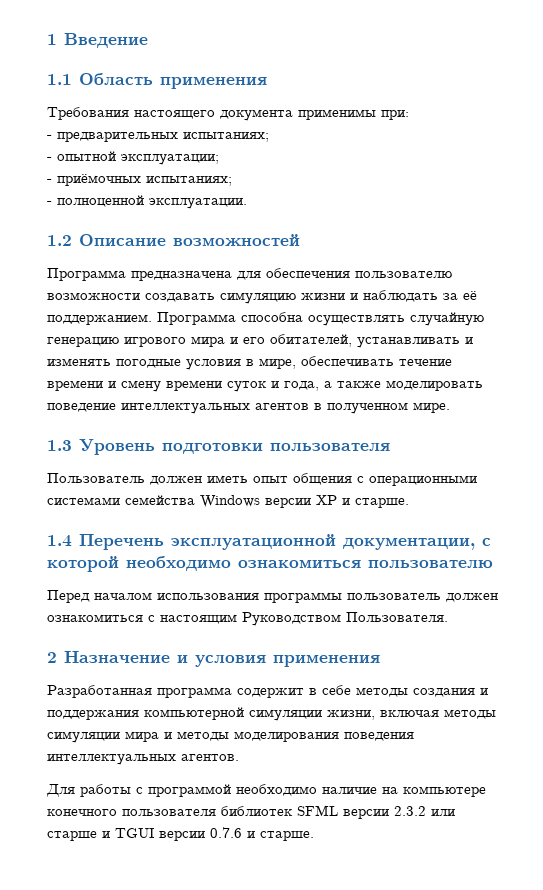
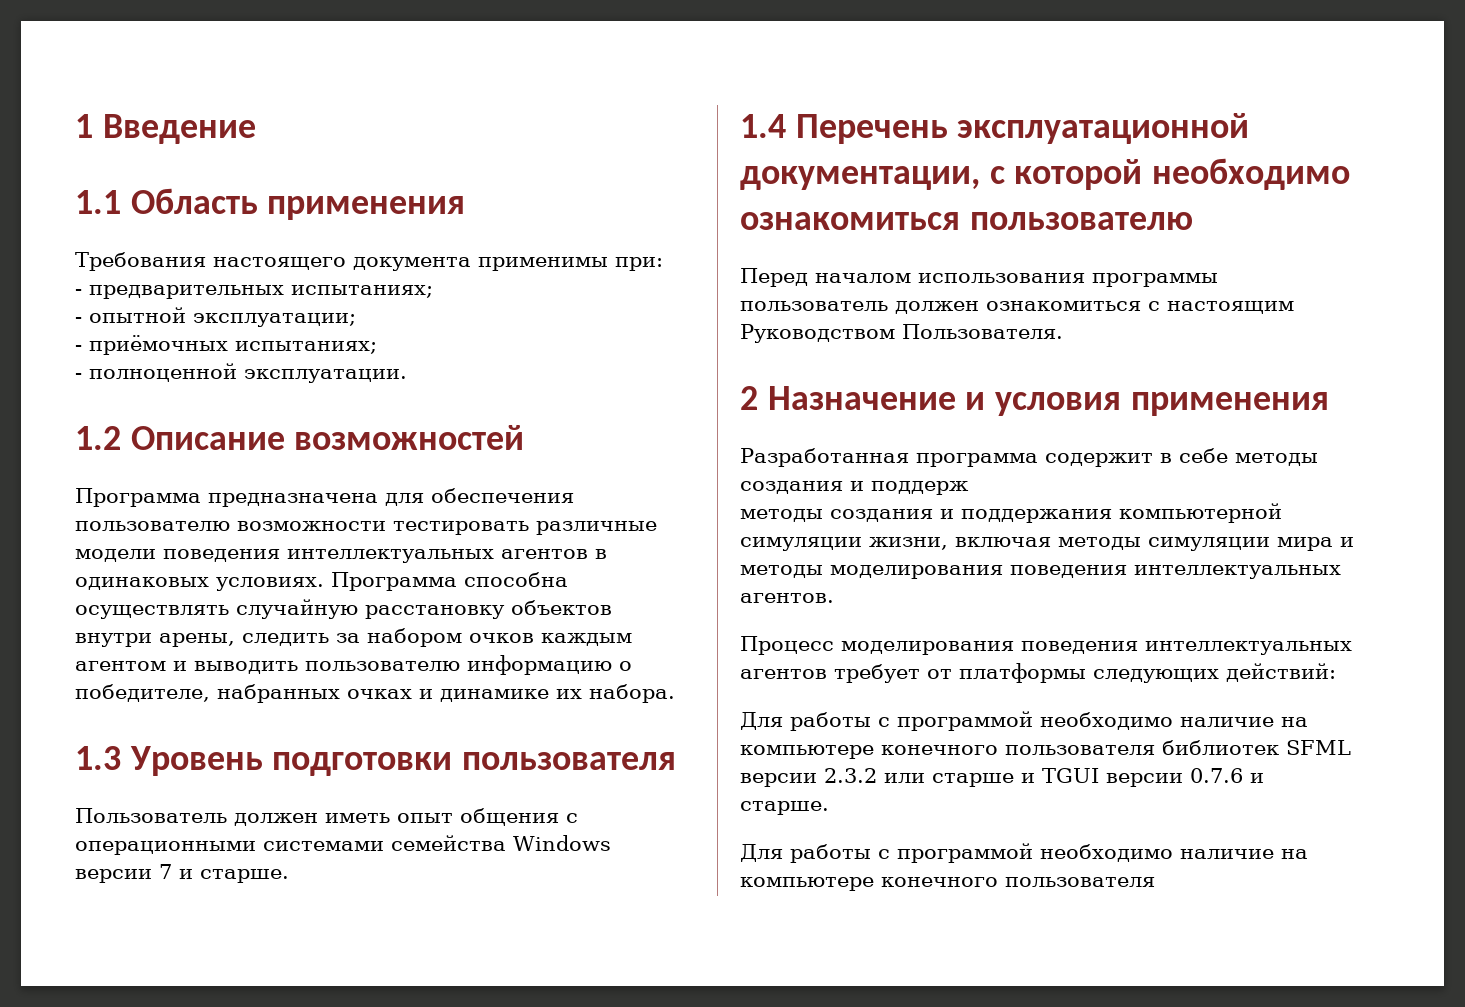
[145,290,477,304] [47,312,484,326] [47,334,473,348] [47,356,452,370] [47,380,483,392] [47,402,450,414] создавать симуляцию жизни и наблюдать за её поддержанием. Программа способна осуществлять случайную генерацию игрового мира и его обитателей, устанавливать и изменять погодные условия в мире, обеспечивать течение времени и смену времени суток и года, а также моделировать поведение интеллектуальных агентов в полученном мире. -> [393,521,657,535] [75,549,607,563] [75,572,568,591] [75,599,612,619] [75,628,632,647] [75,655,632,675] [75,684,675,703] тестировать различные модели поведения интеллектуальных агентов в одинаковых условиях. Программа способна осуществлять случайную расстановку объектов внутри арены, следить за набором очков каждым агентом и выводить пользователю информацию о победителе, набранных очках и динамике их набора.
[316,495,337,505] XP -> [159,864,172,879] 7
(488, 691) none -> [871,481,969,495] [740,509,954,522] поддерж // методы создания и
(239, 757) none -> [740,636,1352,655] [740,663,1336,683] // Процесс моделирования поведения интеллектуальных агентов требует от платформы следующих действий:
(314, 836) none -> [740,843,1308,863] [740,877,1155,891] // Для работы с программой необходимо наличие на компьютере конечного пользователя

